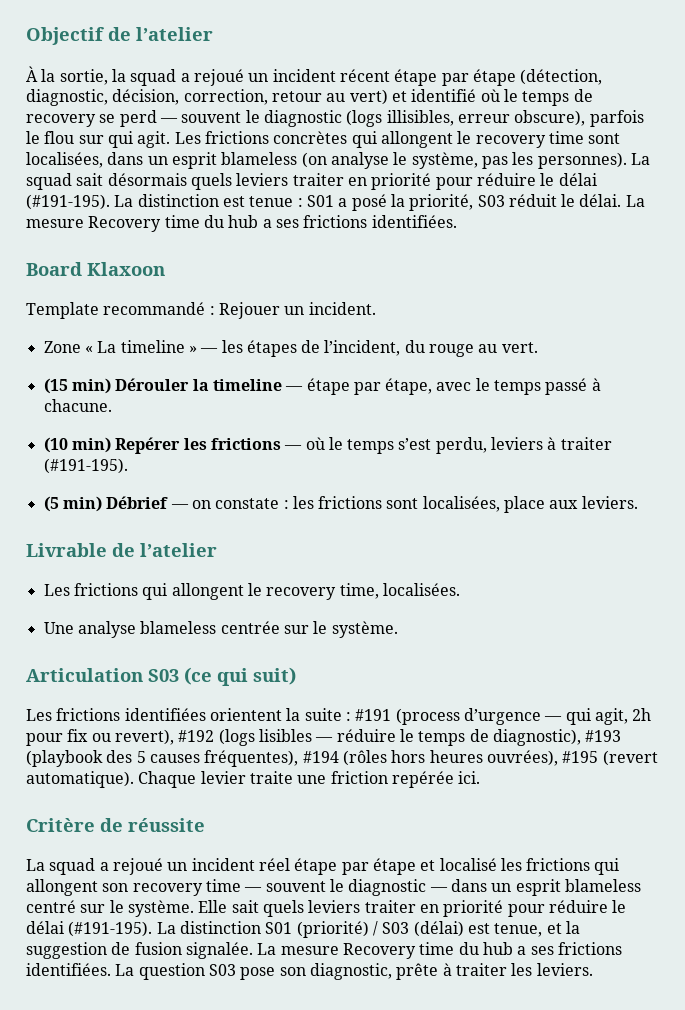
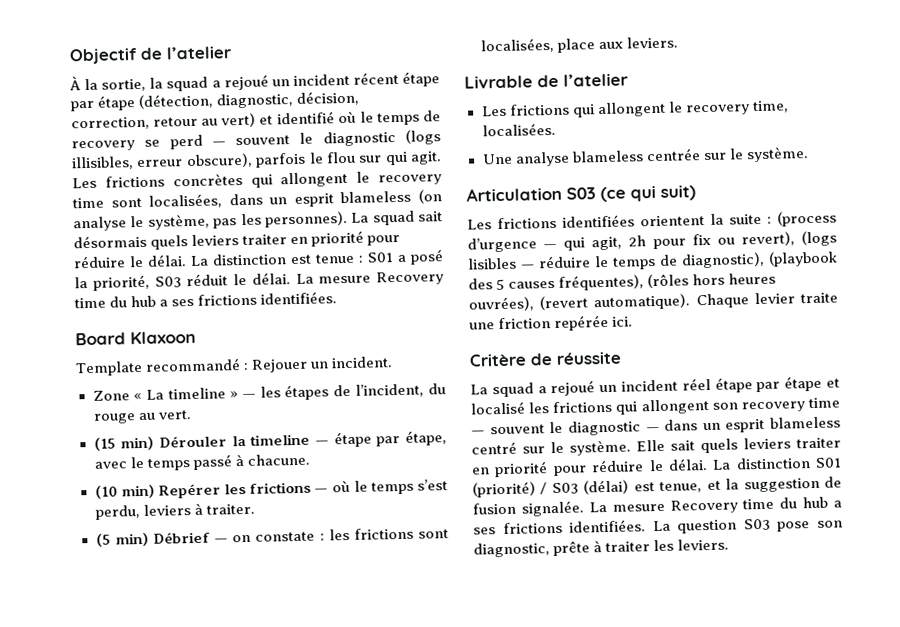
[558,173,597,186] [26,194,110,210] délai (#191-195). -> [147,254,187,267] délai.
[560,437,612,450] [43,458,128,474] traiter (#191-195). -> [205,503,255,515] traiter.
[355,709,392,721] #191 -> (772, 220) none
[178,730,215,742] #192 -> (795, 239) none
[585,730,622,742] #193 -> (765, 260) none
[302,751,339,763] #194 -> (645, 282) none
[562,751,599,763] #195 -> (534, 304) none
[26,921,153,937] délai (#191-195). -> [667,458,708,471] délai.

